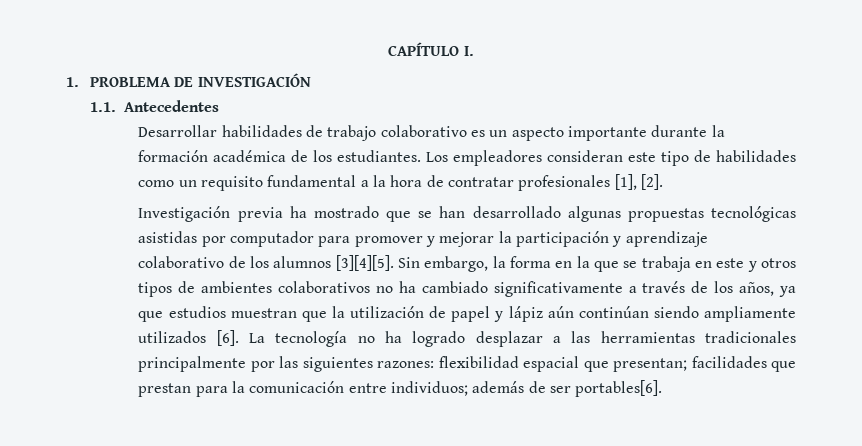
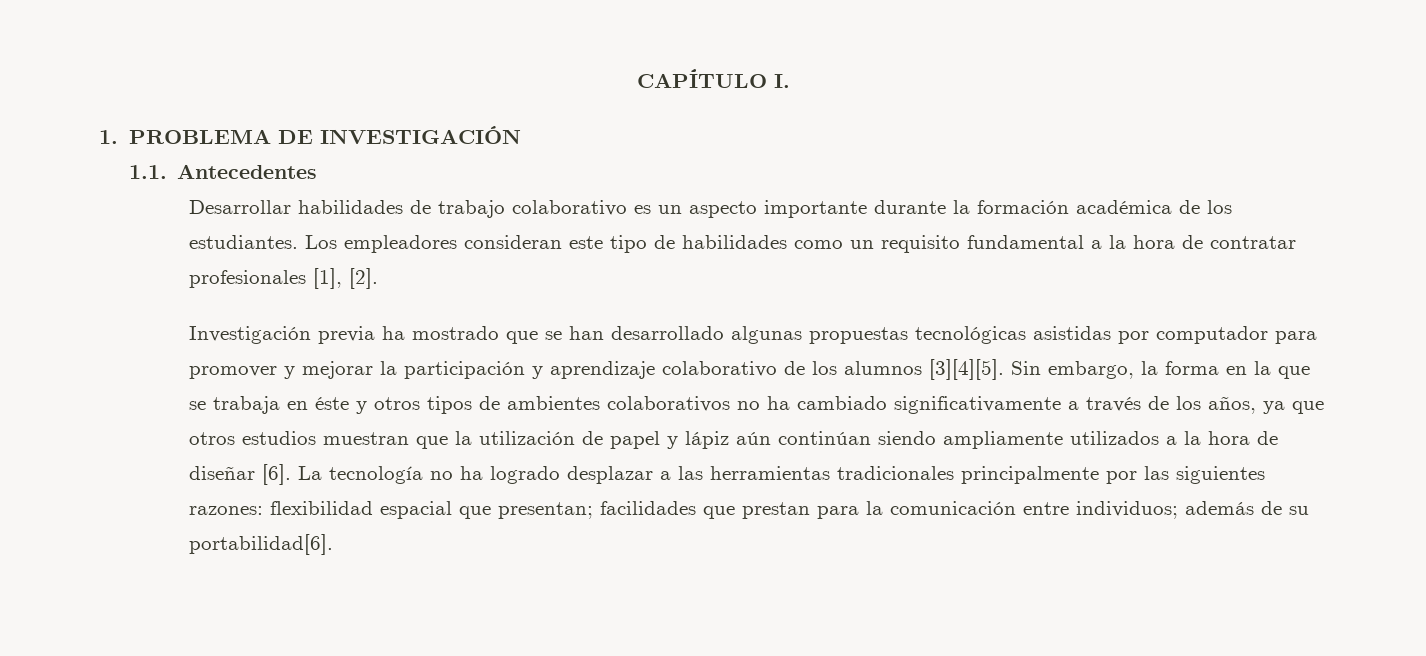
[716,258,745,268] este -> [314,397,349,410] éste
(164, 316) none -> [188,432,235,445] otros
(207, 337) none -> [1165,431,1278,445] [188,466,255,480] a la hora de diseñar
[549,380,663,397] ser portables[6]. -> [1288,506,1309,515] [188,534,333,555] su portabilidad[6].

